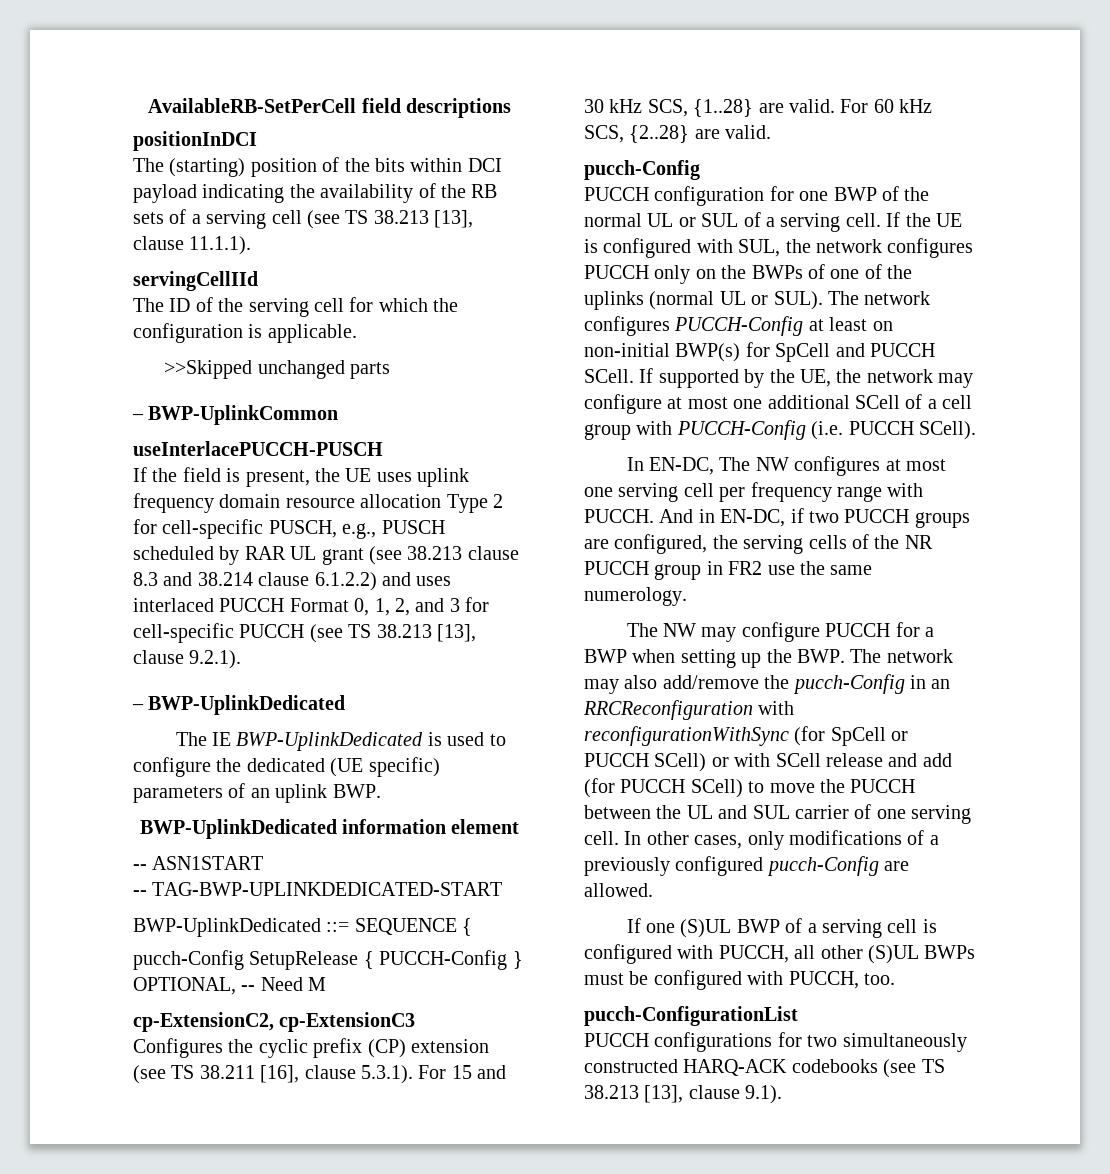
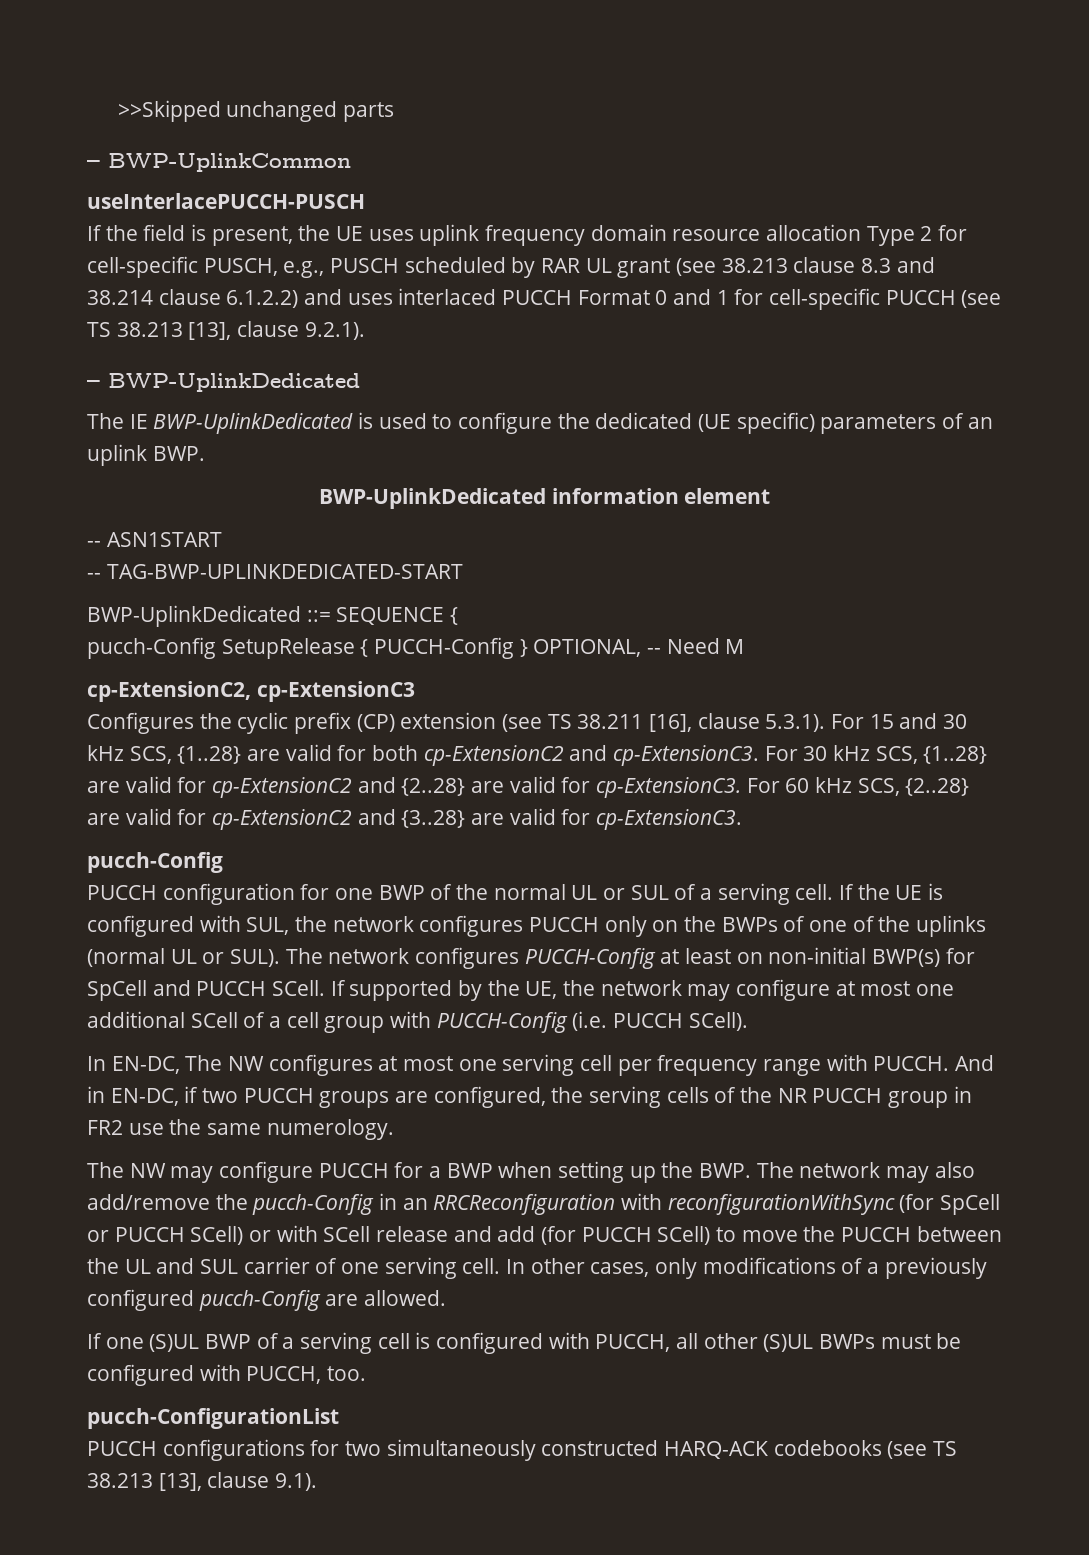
[148,98,511,118] [133,131,257,151] [133,157,502,177] [133,183,498,203] [133,209,474,229] [133,236,252,255] [133,271,258,291] [133,297,459,317] [133,323,357,343] AvailableRB-SetPerCell field descriptions // positionInDCI // The (starting) position of the bits within DCI payload indicating the availability of the RB sets of a serving cell (see TS 38.213 [13], clause 11.1.1). // servingCellIId // The ID of the serving cell for which the configuration is applicable. // -> (117, 111) none
[354,598,460,616] 0, 1, 2, and 3 -> [655,289,729,305] 0 and 1
[789,99,835,113] valid. -> [285,744,988,766] [87,776,742,798] valid for both cp-ExtensionC2 and cp-ExtensionC3. For 30 kHz SCS, {1..28} are valid for cp-ExtensionC2 and {2..28} are valid for cp-ExtensionC3.
[725,125,772,139] valid. -> [125,808,743,830] valid for cp-ExtensionC2 and {3..28} are valid for cp-ExtensionC3.

